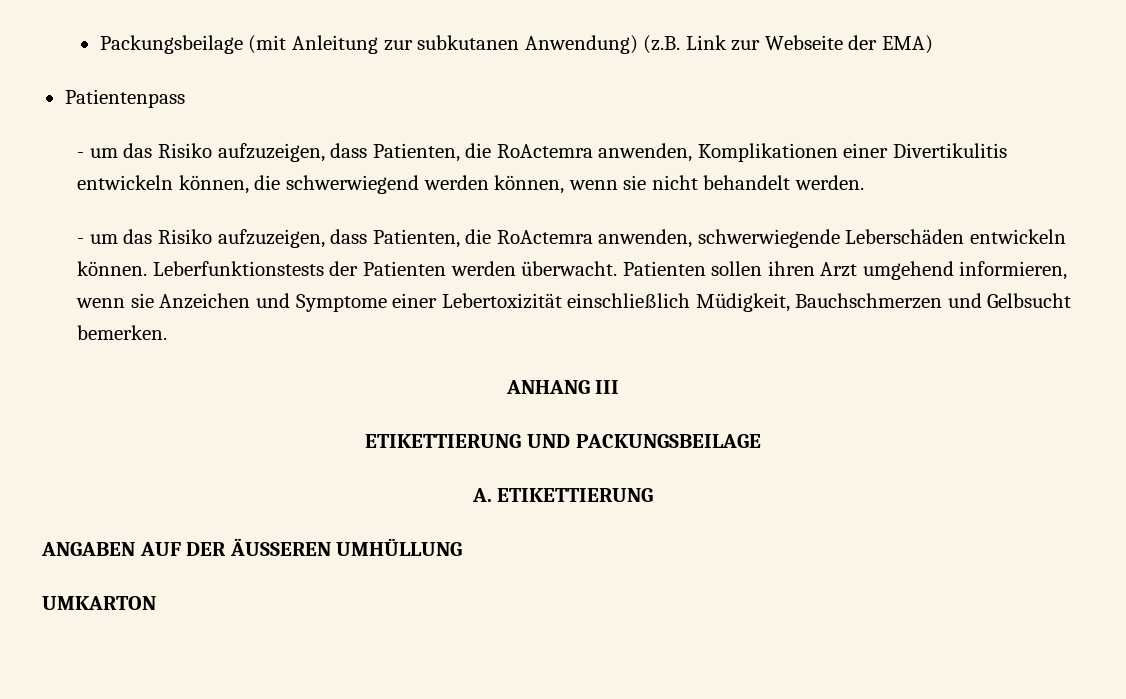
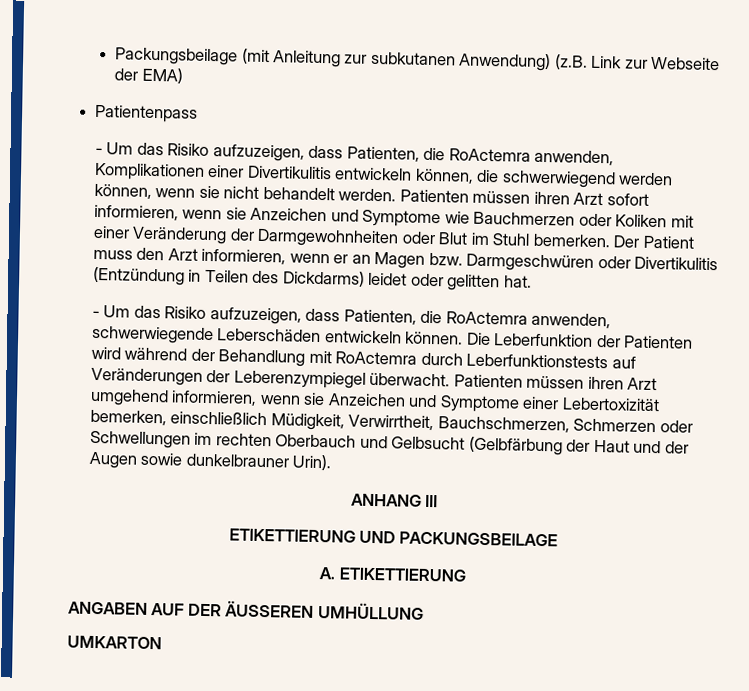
[89,148,118,158] um -> [106,142,134,155] Um
[77,234,118,244] // - um -> [399,189,649,206] [93,204,694,228] [92,225,695,249] [92,247,718,272] [92,266,532,292] [91,305,131,318] Patienten müssen ihren Arzt sofort informieren, wenn sie Anzeichen und Symptome wie Bauchmerzen oder Koliken mit einer Veränderung der Darmgewohnheiten oder Blut im Stuhl bemerken. Der Patient muss den Arzt informieren, wenn er an Magen bzw. Darmgeschwüren oder Divertikulitis (Entzündung in Teilen des Dickdarms) leidet oder gelitten hat. // - Um
[152,261,516,276] Leberfunktionstests der Patienten werden -> [466,332,694,349] [90,346,636,369] [90,367,366,389] Die Leberfunktion der Patienten wird während der Behandlung mit RoActemra durch Leberfunktionstests auf Veränderungen der Leberenzympiegel
[711,261,763,276] sollen -> [526,375,585,389] müssen
(562, 301) none -> [89,409,167,426] bemerken,
[795,293,1072,309] [77,325,168,340] Bauchschmerzen und Gelbsucht bemerken. -> [348,414,693,433] [89,430,689,456] [88,451,333,471] Verwirrtheit, Bauchschmerzen, Schmerzen oder Schwellungen im rechten Oberbauch und Gelbsucht (Gelbfärbung der Haut und der Augen sowie dunkelbrauner Urin).

